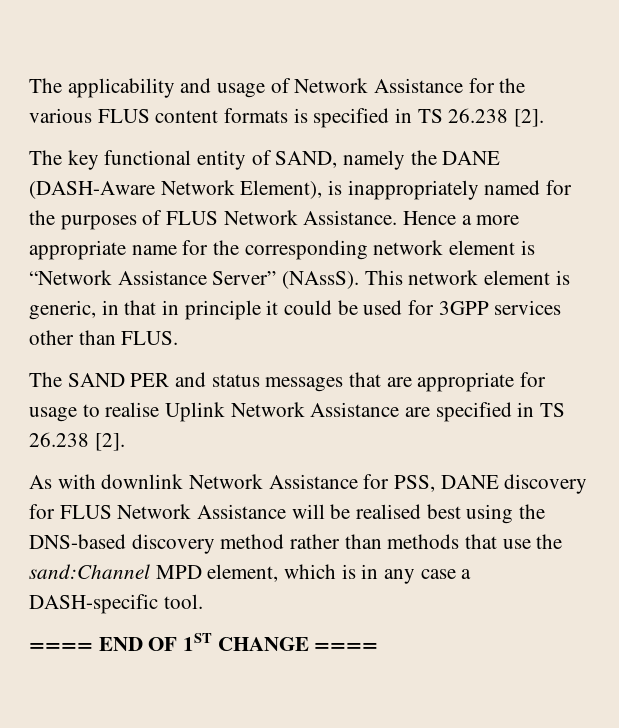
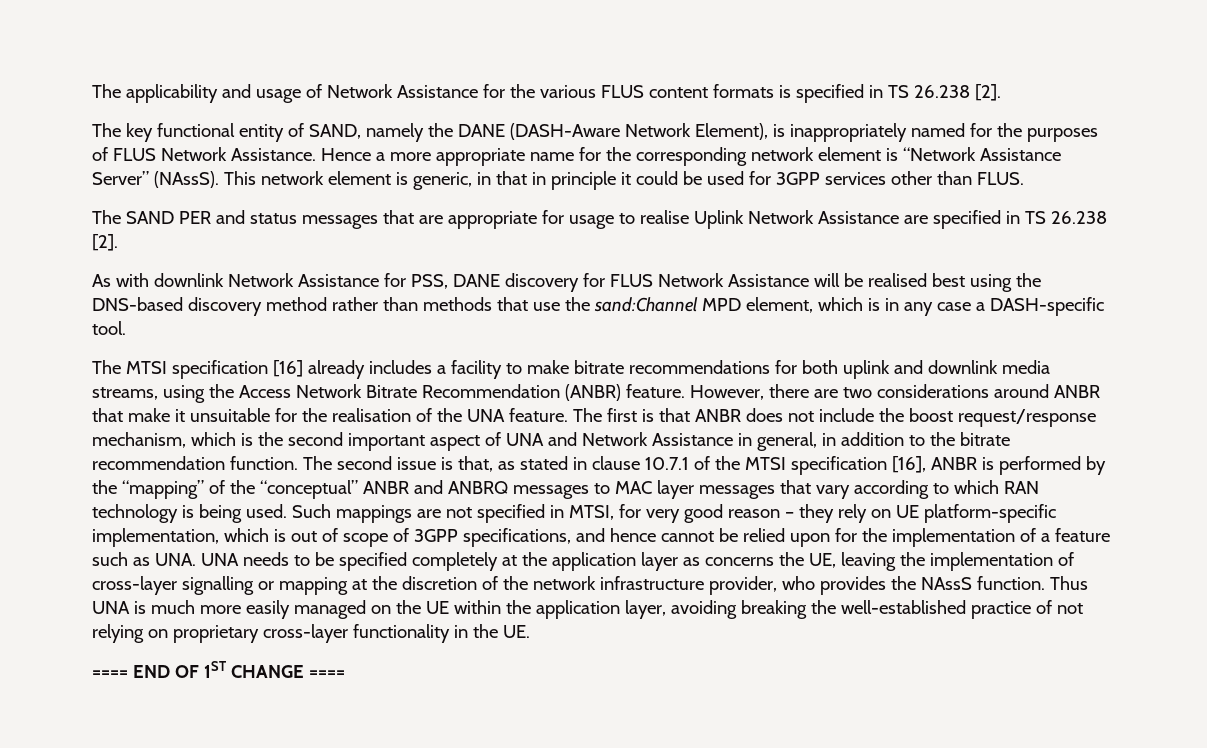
(203, 601) none -> [92,360,1050,379] [92,384,1100,403] [92,408,1096,427] [92,432,1010,451] [92,456,1106,475] [92,480,1039,499] [92,504,1056,523] [92,528,1110,547] [92,552,1074,571] [92,576,1088,595] [92,600,1083,619] [92,624,530,643] // The MTSI specification [16] already includes a facility to make bitrate recommendations for both uplink and downlink media streams, using the Access Network Bitrate Recommendation (ANBR) feature. However, there are two considerations around ANBR that make it unsuitable for the realisation of the UNA feature. The first is that ANBR does not include the boost request/response mechanism, which is the second important aspect of UNA and Network Assistance in general, in addition to the bitrate recommendation function. The second issue is that, as stated in clause 10.7.1 of the MTSI specification [16], ANBR is performed by the “mapping” of the “conceptual” ANBR and ANBRQ messages to MAC layer messages that vary according to which RAN technology is being used. Such mappings are not specified in MTSI, for very good reason – they rely on UE platform-specific implementation, which is out of scope of 3GPP specifications, and hence cannot be relied upon for the implementation of a feature such as UNA. UNA needs to be specified completely at the application layer as concerns the UE, leaving the implementation of cross-layer signalling or mapping at the discretion of the network infrastructure provider, who provides the NAssS function. Thus UNA is much more easily managed on the UE within the application layer, avoiding breaking the well-established practice of not relying on proprietary cross-layer functionality in the UE.

